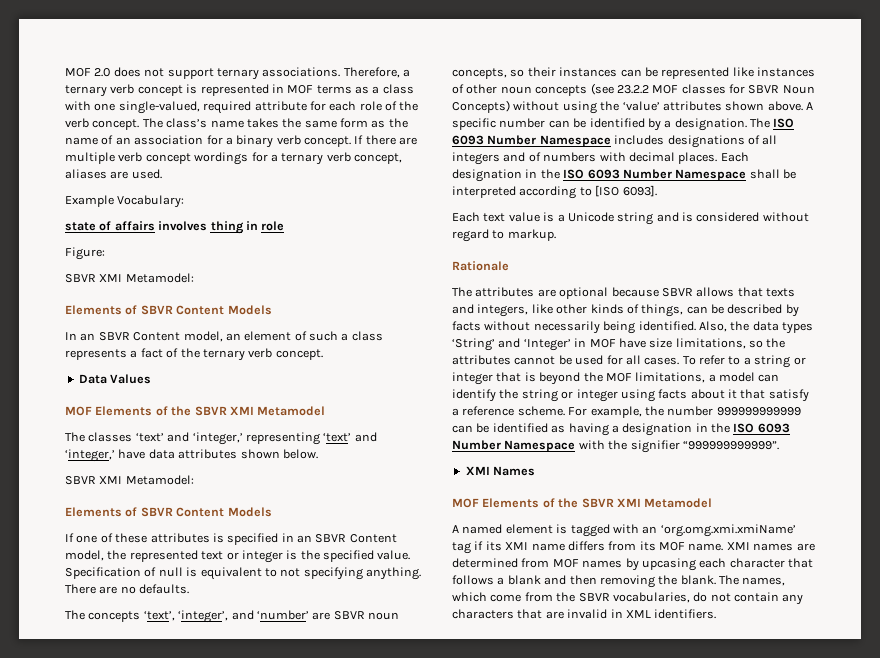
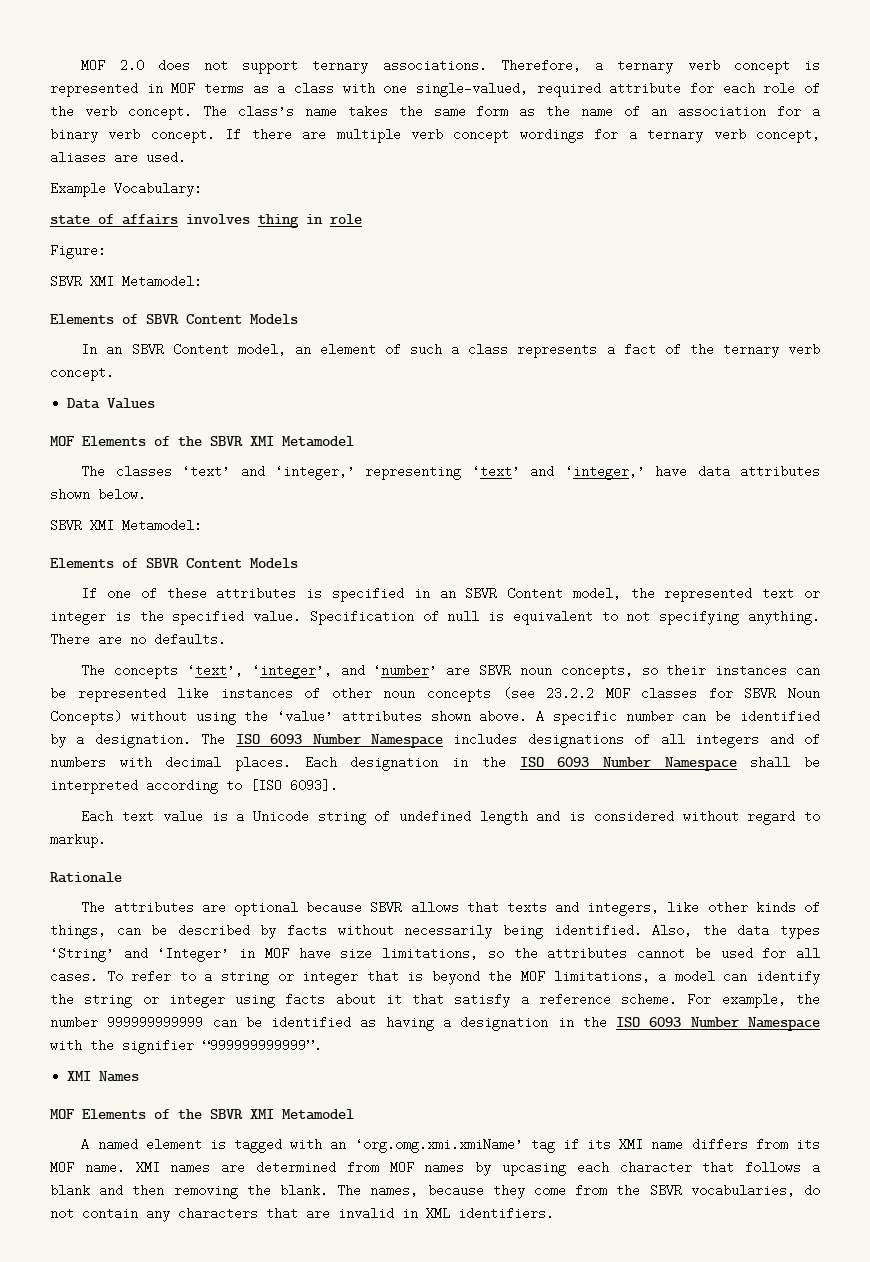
(654, 218) none -> [374,810,528,825] of undefined length
[452,592,487,602] which -> [427,1184,525,1199] because they

